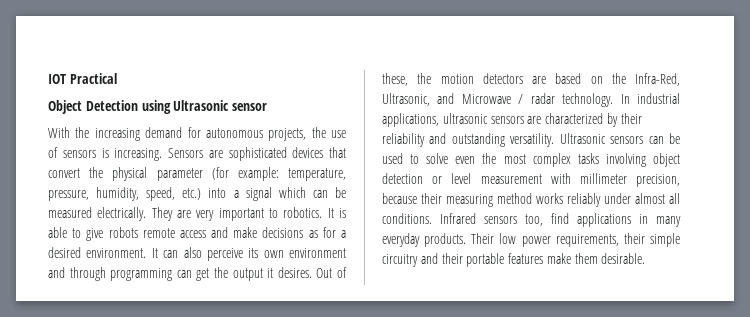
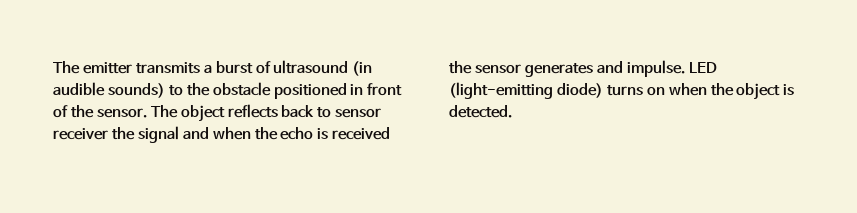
[48,73,117,84] [48,100,268,114] [48,127,346,141] [48,147,346,161] [48,167,346,181] [48,187,346,201] [48,207,346,221] [48,227,346,241] [48,247,346,261] [48,267,347,281] [382,73,680,86] [382,93,680,107] [382,113,642,127] [382,133,680,147] [382,153,680,167] [382,173,680,187] [382,193,680,207] [382,213,681,227] [382,233,680,247] [382,253,646,267] IOT Practical // Object Detection using Ultrasonic sensor // With the increasing demand for autonomous projects, the use of sensors is increasing. Sensors are sophisticated devices that convert the physical parameter (for example: temperature, pressure, humidity, speed, etc.) into a signal which can be measured electrically. They are very important to robotics. It is able to give robots remote access and make decisions as for a desired environment. It can also perceive its own environment and through programming can get the output it desires. Out of these, the motion detectors are based on the Infra-Red, Ultrasonic, and Microwave / radar technology. In industrial applications, ultrasonic sensors are characterized by their reliability and outstanding versatility. Ultrasonic sensors can be used to solve even the most complex tasks involving object detection or level measurement with millimeter precision, because their measuring method works reliably under almost all conditions. Infrared sensors too, find applications in many everyday products. Their low power requirements, their simple circuitry and their portable features make them desirable. -> [53,60,373,76] [53,82,403,99] [53,104,382,122] [53,126,391,143] [449,60,717,77] [449,82,795,100] [449,105,512,118] The emitter transmits a burst of ultrasound (in audible sounds) to the obstacle positioned in front of the sensor. The object reflects back to sensor receiver the signal and when the echo is received the sensor generates and impulse. LED (light-emitting diode) turns on when the object is detected.

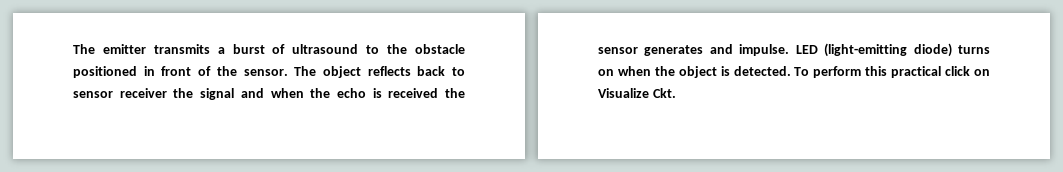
[352,61,373,76] [53,82,165,98] (in audible sounds) -> (359, 49) none
(512, 111) none -> [794,66,990,78] [598,88,676,98] To perform this practical click on Visualize Ckt.

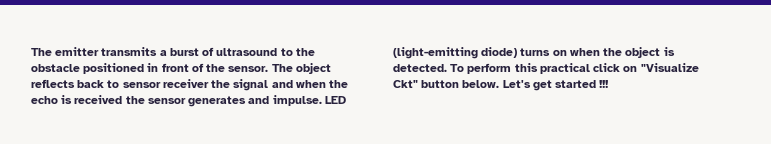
[598,88,676,98] Visualize Ckt. -> [640,63,699,72] [393,80,609,91] "Visualize Ckt" button below. Let's get started !!!

